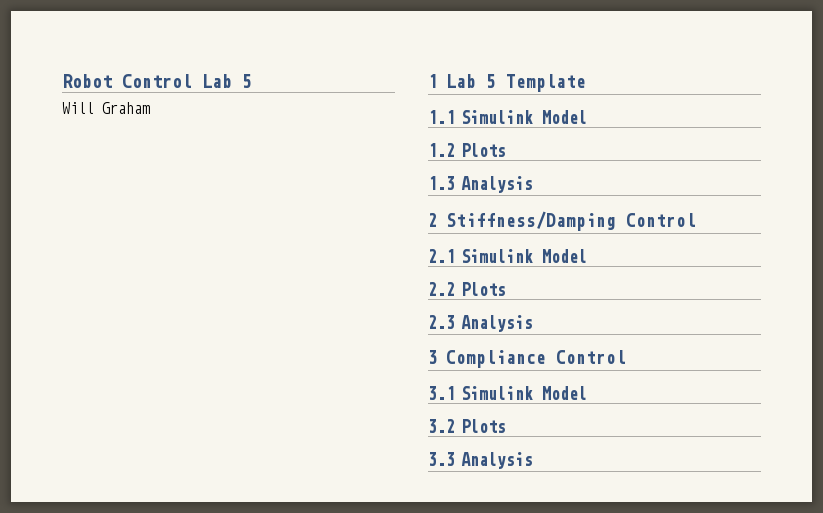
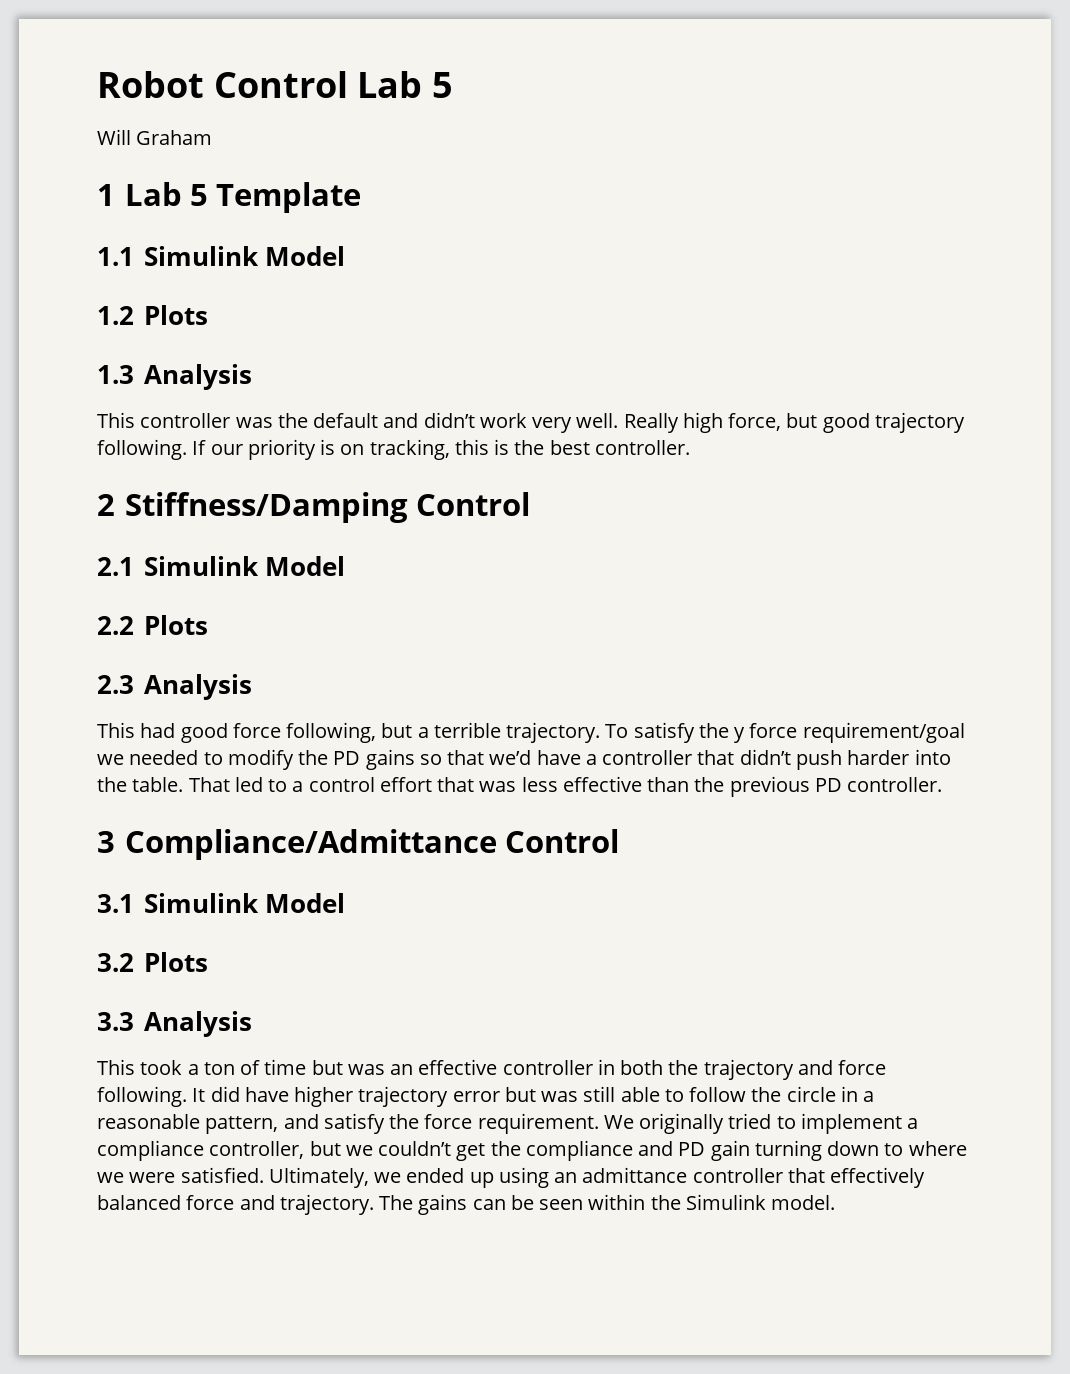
(534, 184) none -> [97,412,965,433] [97,439,690,460] // This controller was the default and didn’t work very well. Really high force, but good trajectory following. If our priority is on tracking, this is the best controller.
(534, 323) none -> [97,722,965,743] [97,749,951,770] [97,776,943,797] // This had good force following, but a terrible trajectory. To satisfy the y force requirement/goal we needed to modify the PD gains so that we’d have a controller that didn’t push harder into the table. That led to a control effort that was less effective than the previous PD controller.
[446,350,547,368] Compliance -> [124,829,497,860] Compliance/Admittance
(534, 460) none -> [97,1059,887,1080] [97,1086,875,1107] [97,1113,919,1134] [97,1140,967,1161] [97,1167,926,1188] [97,1194,836,1215] // This took a ton of time but was an effective controller in both the trajectory and force following. It did have higher trajectory error but was still able to follow the circle in a reasonable pattern, and satisfy the force requirement. We originally tried to implement a compliance controller, but we couldn’t get the compliance and PD gain turning down to where we were satisfied. Ultimately, we ended up using an admittance controller that effectively balanced force and trajectory. The gains can be seen within the Simulink model.

